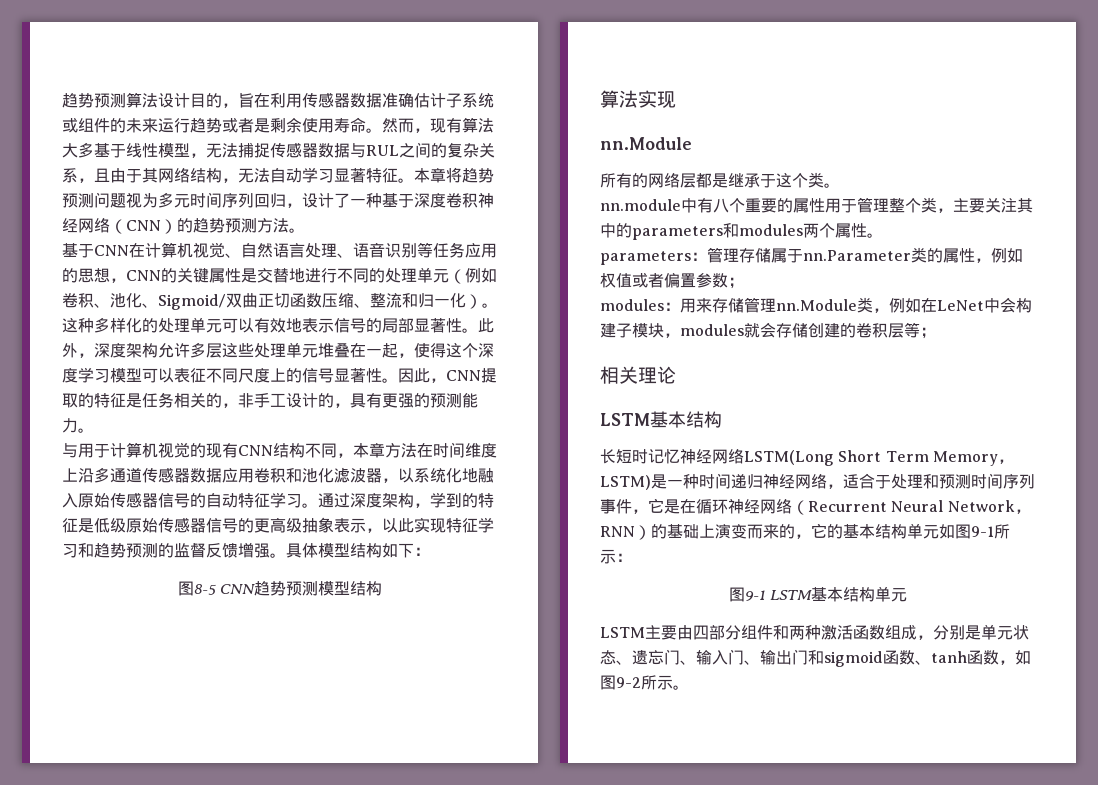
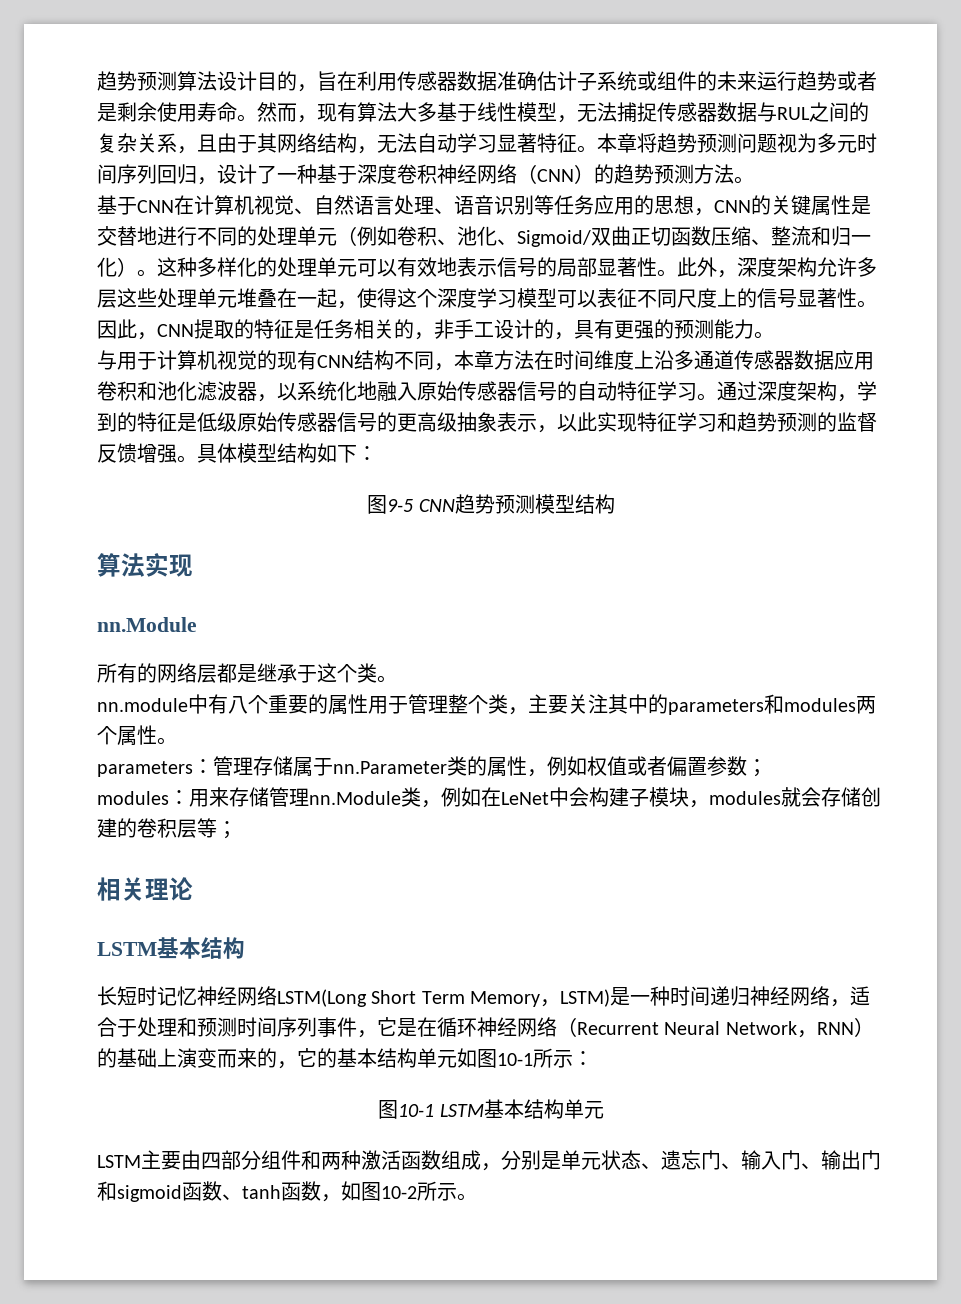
[193,584,216,595] 8-5 -> [387,499,414,512] 9-5
[971,526,994,537] 9-1 -> [497,1053,533,1066] 10-1
[744,590,766,601] 9-1 -> [398,1104,435,1117] 10-1
[616,677,641,688] 9-2 -> [381,1186,417,1199] 10-2

